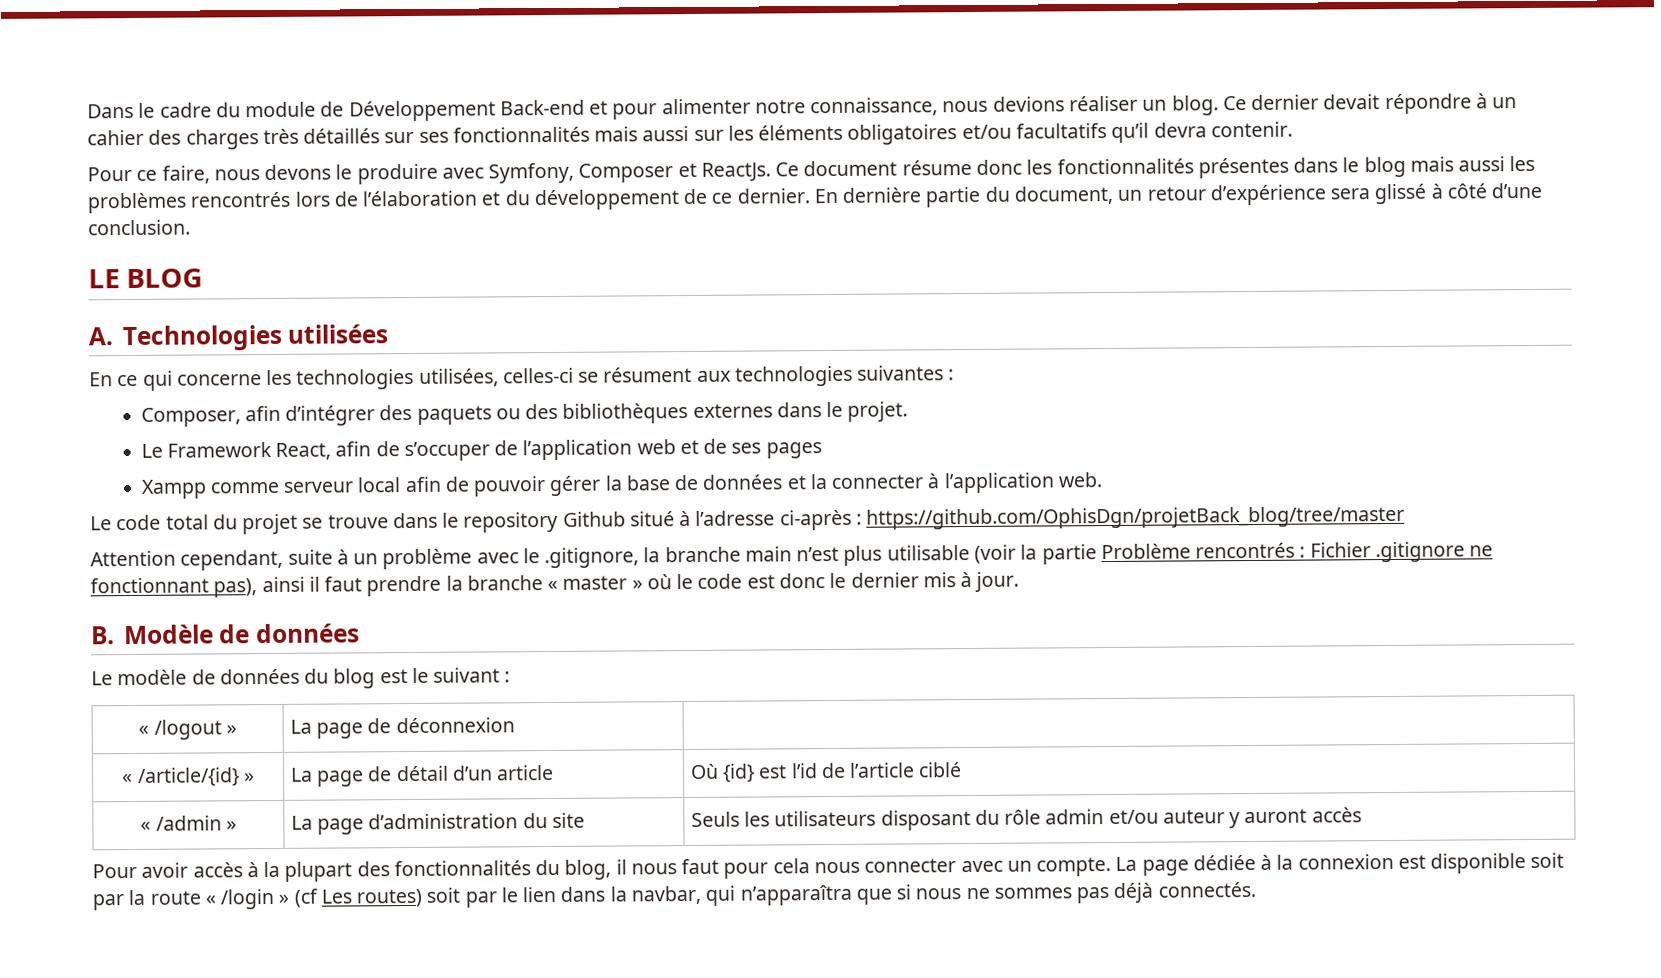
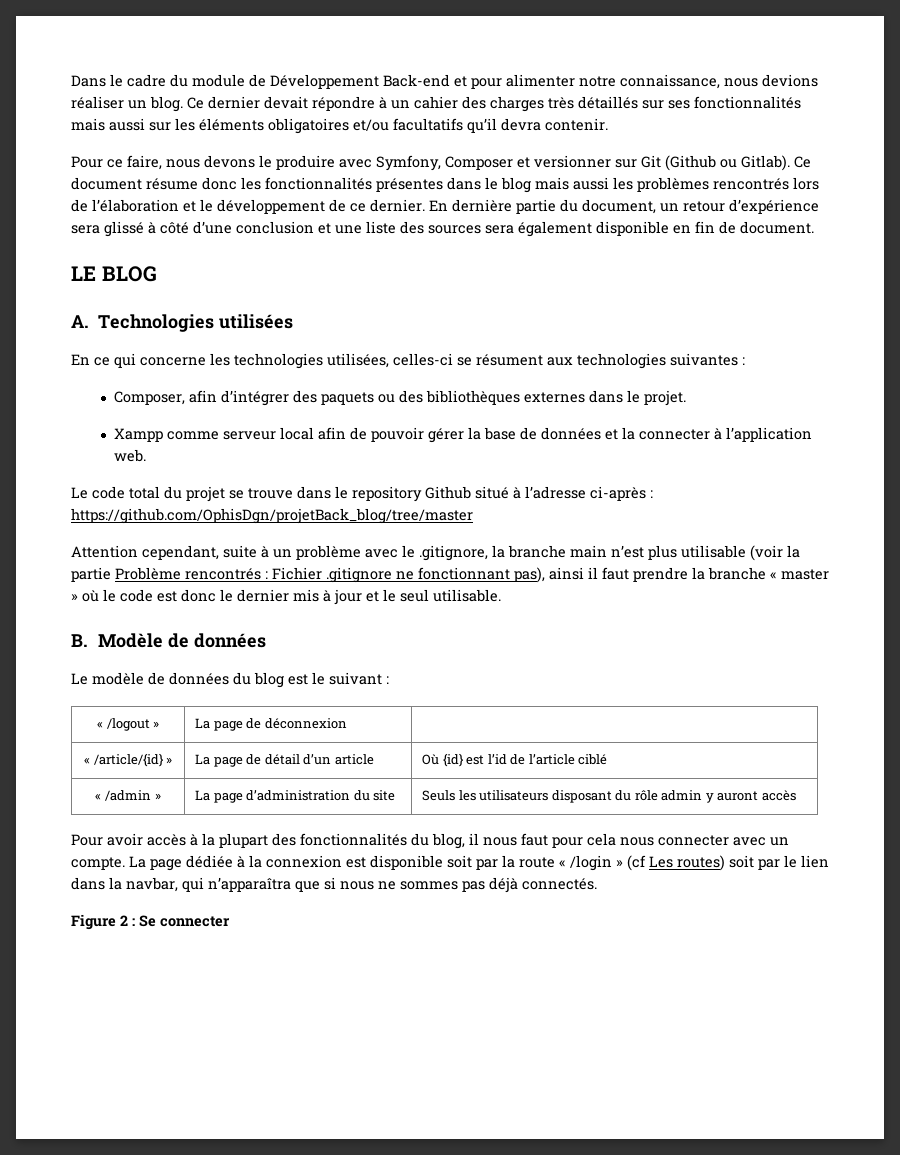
[700,162,771,182] ReactJs. -> [534,155,790,171] versionner sur Git (Github ou Gitlab).
[504,190,530,206] du -> [200,199,213,212] le
[88,219,191,236] conclusion. -> [236,221,814,237] conclusion et une liste des sources sera également disponible en fin de document.
[140,438,822,462] // Le Framework React, afin de s’occuper de l’application web et de ses pages -> (687, 398) none
[974,571,1020,592] jour. -> [334,589,501,605] jour et le seul utilisable.
[1108,809,1225,825] et/ou auteur -> (703, 795) none
(1256, 889) none -> [71,914,230,930] // Figure 2 : Se connecter

